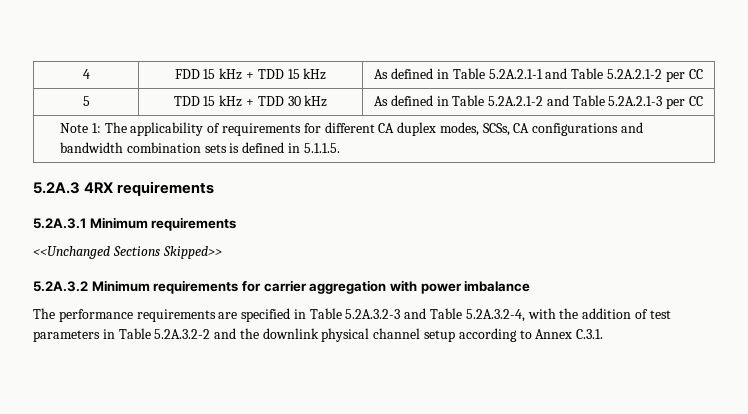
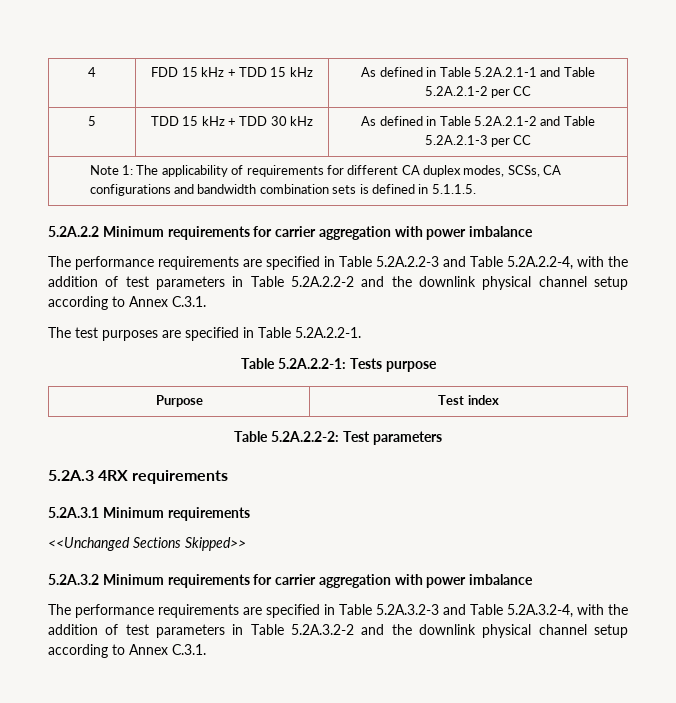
(340, 148) none -> [48,226,534,240] [48,256,628,270] [48,276,628,290] [48,296,206,310] [48,327,361,341] [240,358,437,372] [155,395,203,407] [438,395,499,405] [234,431,442,445] // 5.2A.2.2 Minimum requirements for carrier aggregation with power imbalance // The performance requirements are specified in Table 5.2A.2.2-3 and Table 5.2A.2.2-4, with the addition of test parameters in Table 5.2A.2.2-2 and the downlink physical channel setup according to Annex C.3.1. // The test purposes are specified in Table 5.2A.2.2-1. // Table 5.2A.2.2-1: Tests purpose // Purpose | Test index // Table 5.2A.2.2-2: Test parameters

